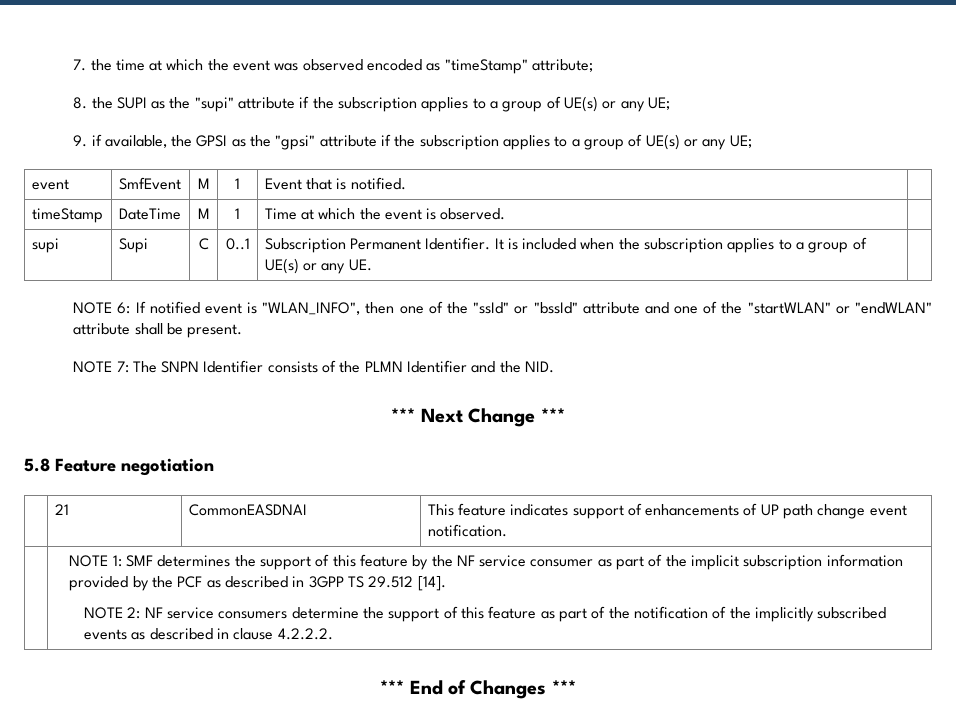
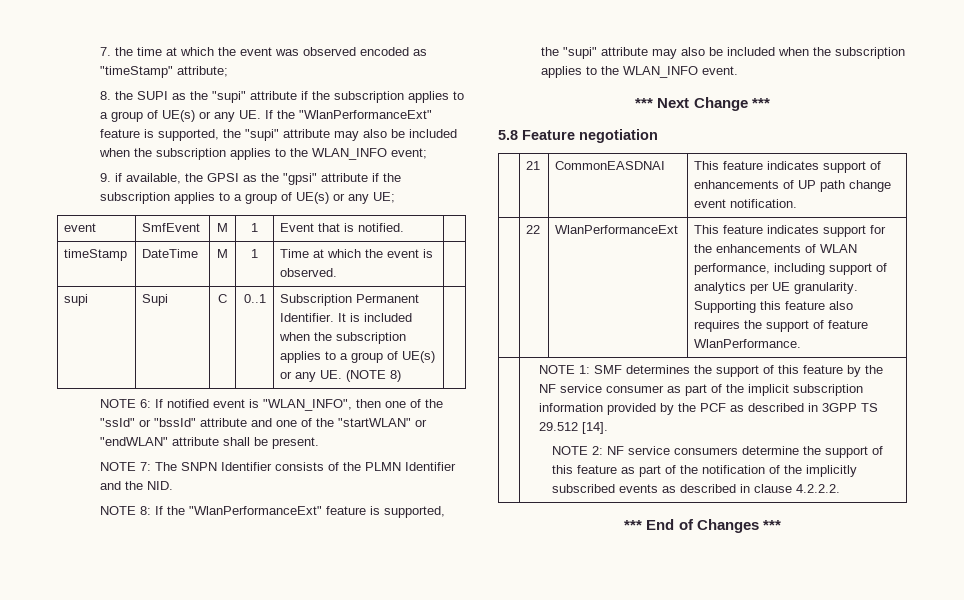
[647,97,670,110] UE; -> [238,110,432,119] [99,129,457,141] [98,148,427,160] UE. If the "WlanPerformanceExt" feature is supported, the "supi" attribute may also be included when the subscription applies to the WLAN_INFO event;
(372, 265) none -> [346,370,402,382] (NOTE 8)
(555, 367) none -> [99,506,445,518] [540,47,905,59] [540,66,738,78] // NOTE 8: If the "WlanPerformanceExt" feature is supported, the "supi" attribute may also be included when the subscription applies to the WLAN_INFO event.
(507, 530) none -> [526,225,541,234] [555,225,679,234] [694,225,887,237] [694,244,858,253] [694,263,888,275] [694,282,859,294] [694,301,854,313] [694,320,869,332] [694,339,802,348] // | 22 | WlanPerformanceExt | This feature indicates support for the enhancements of WLAN performance, including support of analytics per UE granularity. Supporting this feature also requires the support of feature WlanPerformance.

